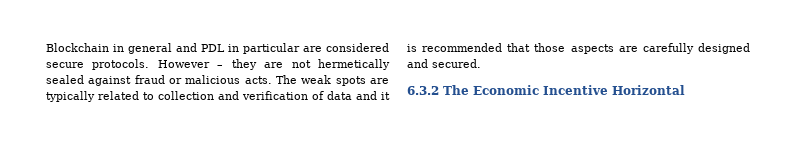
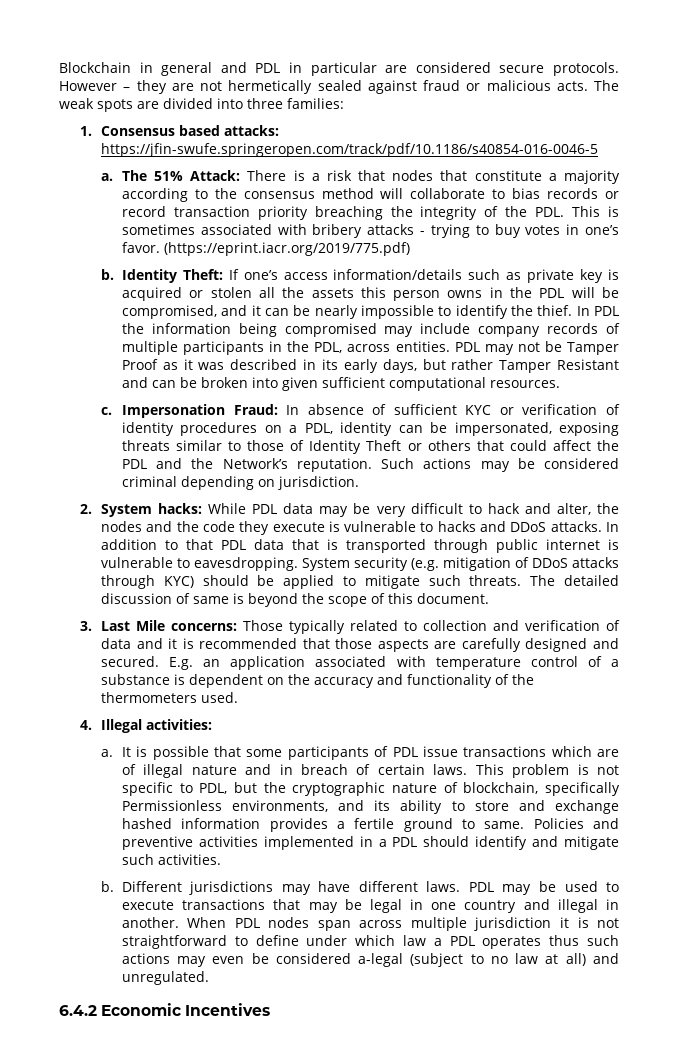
(389, 81) none -> [163,98,344,109] [79,125,279,136] [100,143,598,157] [100,170,620,184] [121,188,620,202] [121,206,620,220] [121,224,619,238] [121,242,410,256] [100,269,619,283] [121,287,620,301] [121,305,619,319] [121,323,620,337] [121,341,620,355] [121,359,619,373] [121,377,560,391] [100,404,620,418] [121,422,620,436] [121,440,620,454] [121,458,619,472] [121,476,359,490] [79,503,619,517] [100,521,619,535] [100,539,619,553] [100,557,620,571] [100,575,620,589] [100,593,489,607] [79,620,283,631] divided into three families: // 1. Consensus based attacks: https://jfin-swufe.springeropen.com/track/pdf/10.1186/s40854-016-0046-5 // a. The 51% Attack: There is a risk that nodes that constitute a majority according to the consensus method will collaborate to bias records or record transaction priority breaching the integrity of the PDL. This is sometimes associated with bribery attacks - trying to buy votes in one’s favor. (https://eprint.iacr.org/2019/775.pdf) // b. Identity Theft: If one’s access information/details such as private key is acquired or stolen all the assets this person owns in the PDL will be compromised, and it can be nearly impossible to identify the thief. In PDL the information being compromised may include company records of multiple participants in the PDL, across entities. PDL may not be Tamper Proof as it was described in its early days, but rather Tamper Resistant and can be broken into given sufficient computational resources. // c. Impersonation Fraud: In absence of sufficient KYC or verification of identity procedures on a PDL, identity can be impersonated, exposing threats similar to those of Identity Theft or others that could affect the PDL and the Network’s reputation. Such actions may be considered criminal depending on jurisdiction. // 2. System hacks: While PDL data may be very difficult to hack and alter, the nodes and the code they execute is vulnerable to hacks and DDoS attacks. In addition to that PDL data that is transported through public internet is vulnerable to eavesdropping. System security (e.g. mitigation of DDoS attacks through KYC) should be applied to mitigate such threats. The detailed discussion of same is beyond the scope of this document. // 3. Last Mile concerns: Those
[407,85,685,95] // 6.3.2 The Economic Incentive Horizontal -> [169,656,619,670] [100,674,534,688] [100,692,238,703] [79,719,212,733] [100,746,619,760] [121,764,619,778] [121,782,620,796] [121,800,619,814] [121,818,619,832] [121,836,620,850] [121,854,221,865] [100,881,619,895] [121,899,619,913] [121,917,619,931] [121,935,619,949] [121,953,620,967] [121,971,209,985] [59,1003,271,1016] E.g. an application associated with temperature control of a substance is dependent on the accuracy and functionality of the thermometers used. // 4. Illegal activities: // a. It is possible that some participants of PDL issue transactions which are of illegal nature and in breach of certain laws. This problem is not specific to PDL, but the cryptographic nature of blockchain, specifically Permissionless environments, and its ability to store and exchange hashed information provides a fertile ground to same. Policies and preventive activities implemented in a PDL should identify and mitigate such activities. // b. Different jurisdictions may have different laws. PDL may be used to execute transactions that may be legal in one country and illegal in another. When PDL nodes span across multiple jurisdiction it is not straightforward to define under which law a PDL operates thus such actions may even be considered a-legal (subject to no law at all) and unregulated. // 6.4.2 Economic Incentives

